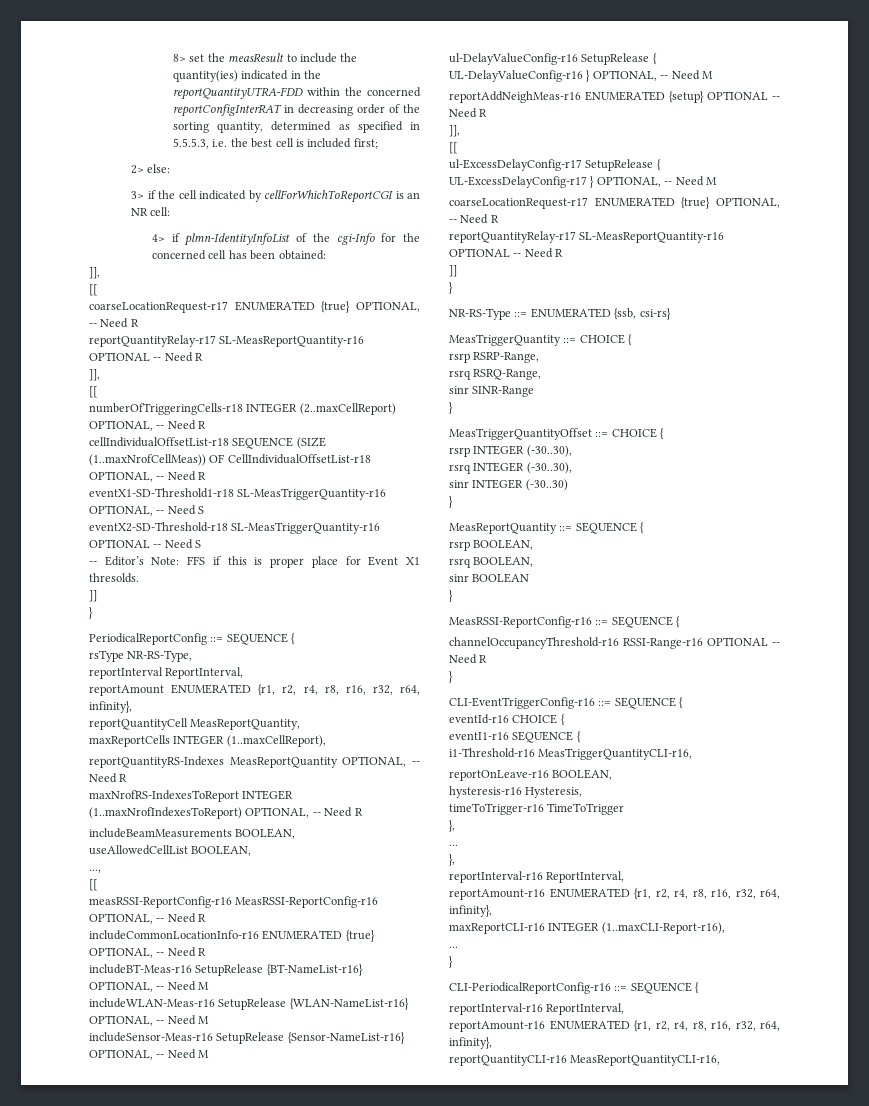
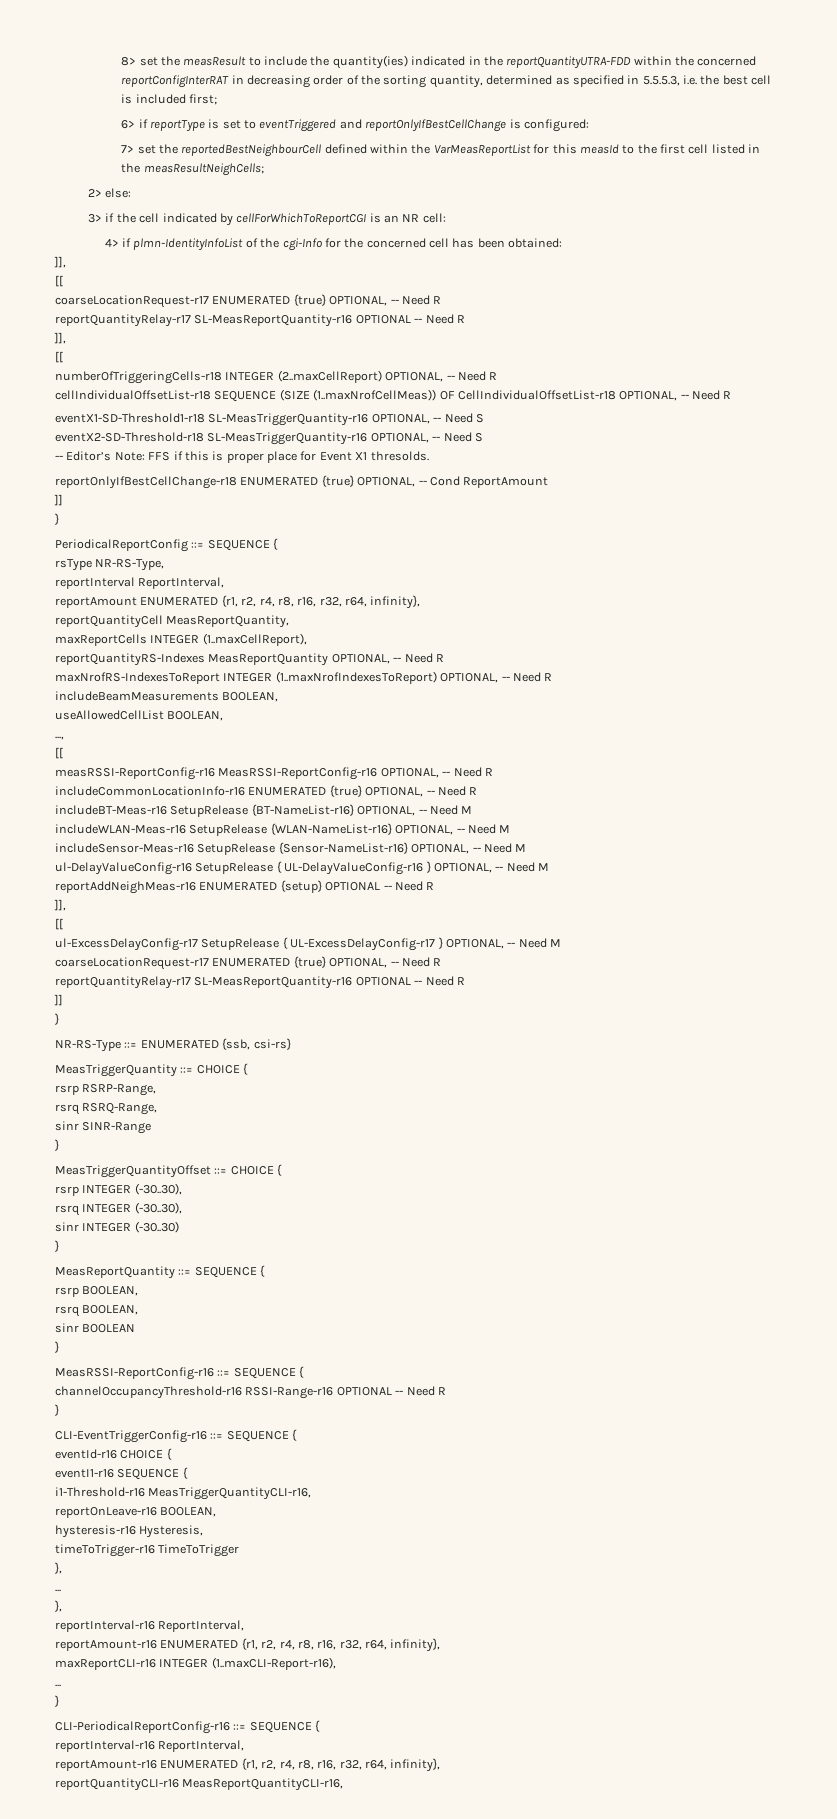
(378, 143) none -> [121,119,589,132] [121,144,761,157] [121,163,264,176] // 6> if reportType is set to eventTriggered and reportOnlyIfBestCellChange is configured: // 7> set the reportedBestNeighbourCell defined within the VarMeasReportList for this measId to the first cell listed in the measResultNeighCells;
[89,539,150,548] OPTIONAL -> [370,433,429,443] OPTIONAL,
(139, 578) none -> [55,475,549,489] // reportOnlyIfBestCellChange-r18 ENUMERATED {true} OPTIONAL, -- Cond ReportAmount

